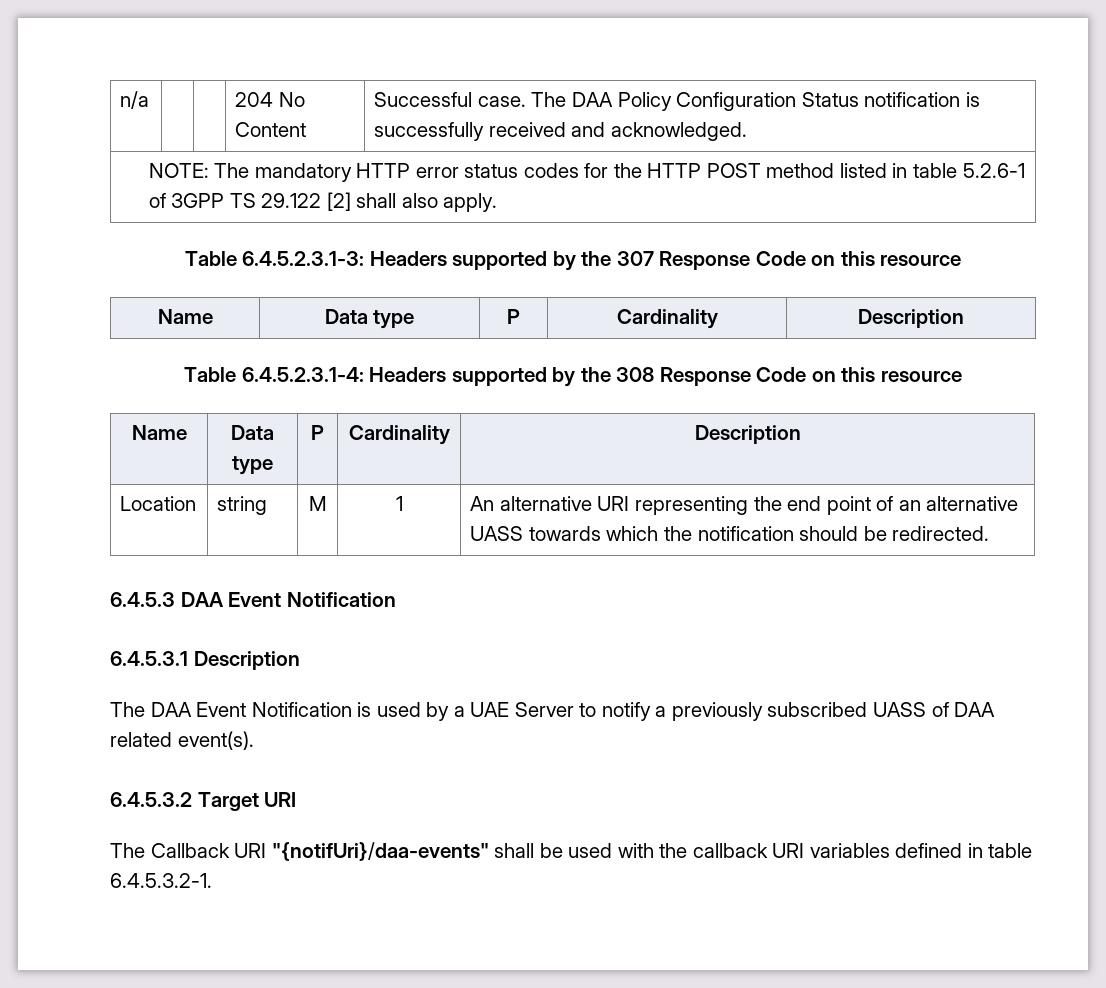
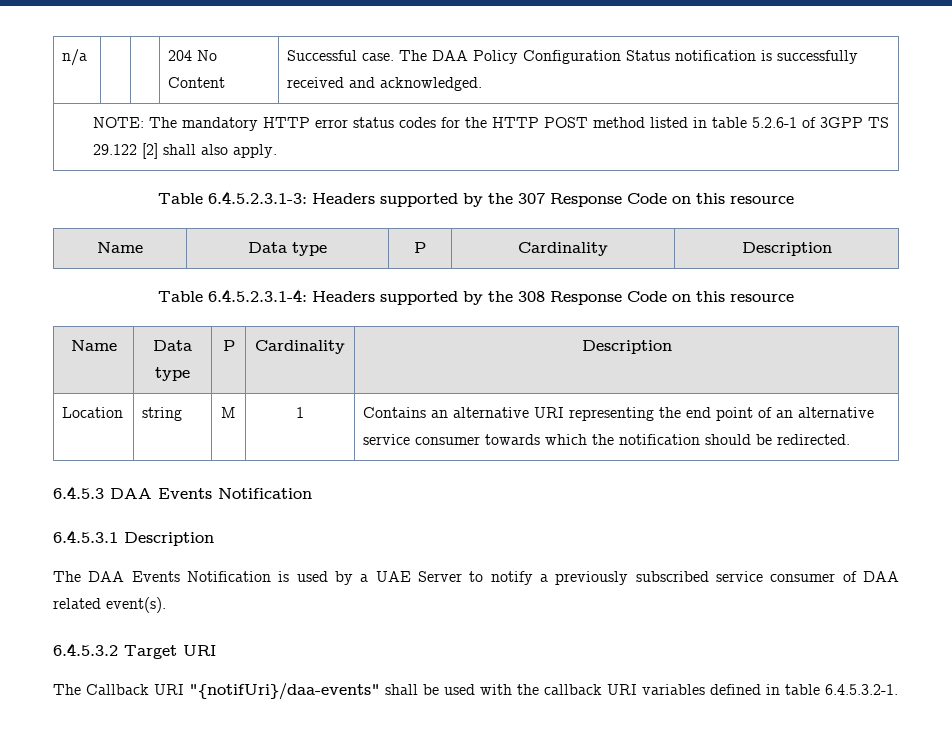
[470,496,495,511] An -> [363,407,449,418] Contains an
[470,526,524,541] UASS -> [363,434,481,445] service consumer
[228,592,282,607] Event -> [158,488,212,499] Events
[196,702,247,717] Event -> [131,571,180,582] Events
[873,702,927,717] UASS -> [716,571,836,582] service consumer

